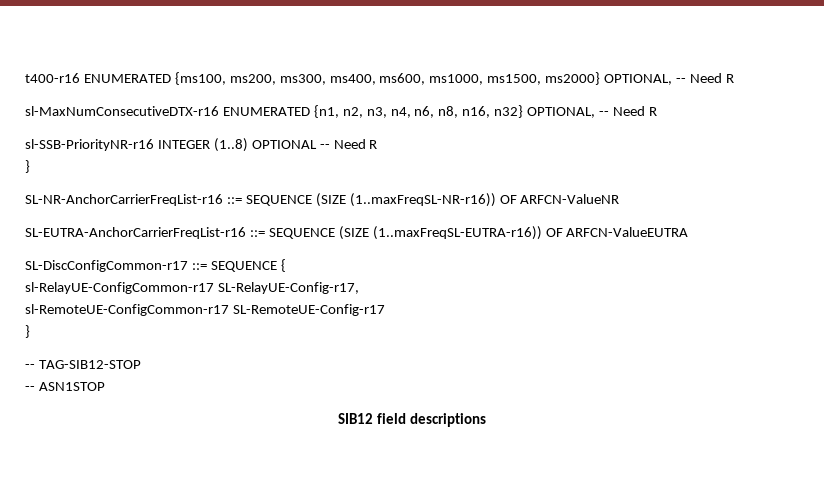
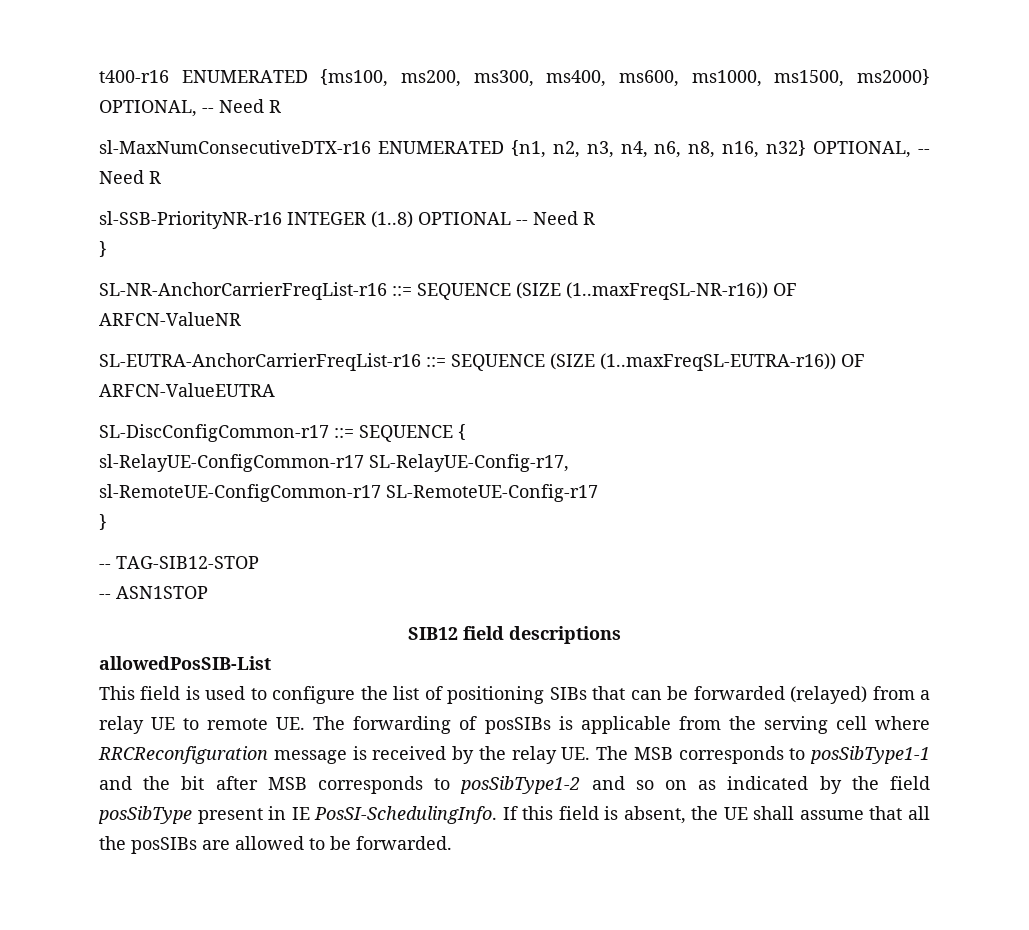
(486, 420) none -> [99,656,271,670] [99,686,931,704] [99,716,931,734] [98,746,930,764] [99,776,931,794] [98,806,930,824] [99,836,452,854] // allowedPosSIB-List // This field is used to configure the list of positioning SIBs that can be forwarded (relayed) from a relay UE to remote UE. The forwarding of posSIBs is applicable from the serving cell where RRCReconfiguration message is received by the relay UE. The MSB corresponds to posSibType1-1 and the bit after MSB corresponds to posSibType1-2 and so on as indicated by the field posSibType present in IE PosSI-SchedulingInfo. If this field is absent, the UE shall assume that all the posSIBs are allowed to be forwarded.

